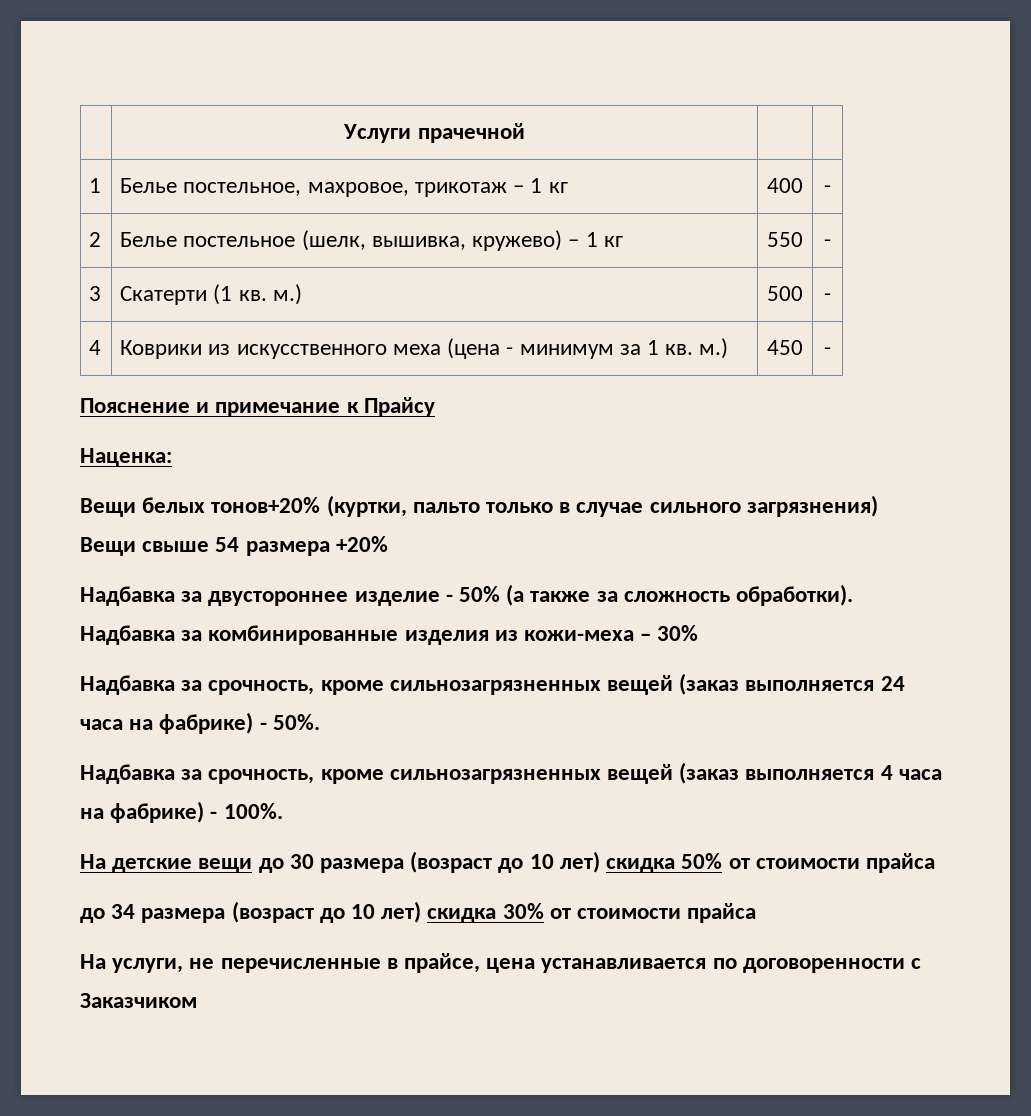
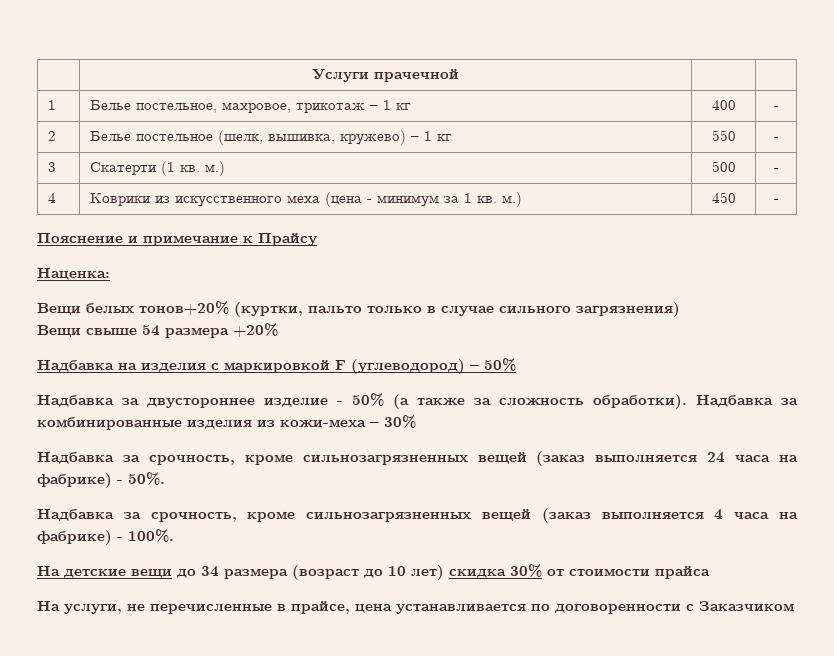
(388, 544) none -> [37,358,516,374] // Надбавка на изделия с маркировкой F (углеводород) – 50%
[289,851,935,873] [80,908,105,923] 30 размера (возраст до 10 лет) скидка 50% от стоимости прайса // до -> (196, 573) none

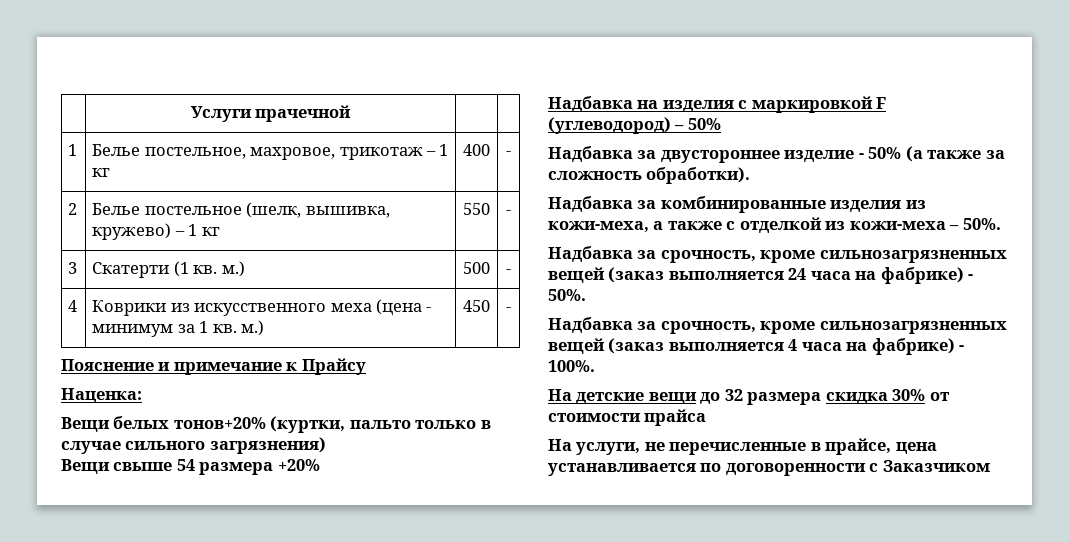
(687, 401) none -> (751, 175) //
(275, 423) none -> [548,217,846,233] кожи-меха, а также с отделкой из
[384,415,416,428] 30% -> [962,218,1001,230] 50%.
[201,565,444,580] 34 размера (возраст до 10 лет) -> [724,389,822,405] 32 размера

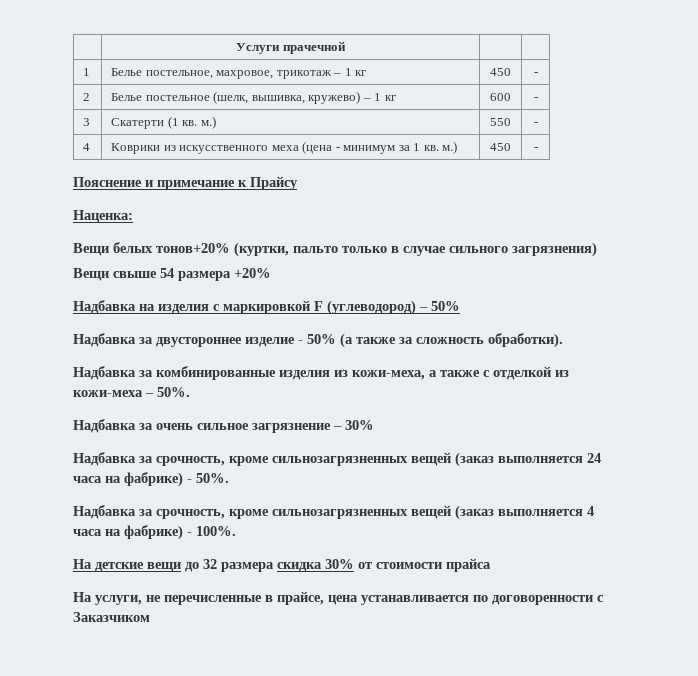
[463,144,490,156] 400 -> [490,68,511,76] 450
[463,203,490,215] 550 -> [490,93,511,101] 600
[463,262,490,274] 500 -> [490,118,511,126] 550
(1001, 224) none -> [73,419,374,433] // Надбавка за очень сильное загрязнение – 30%

